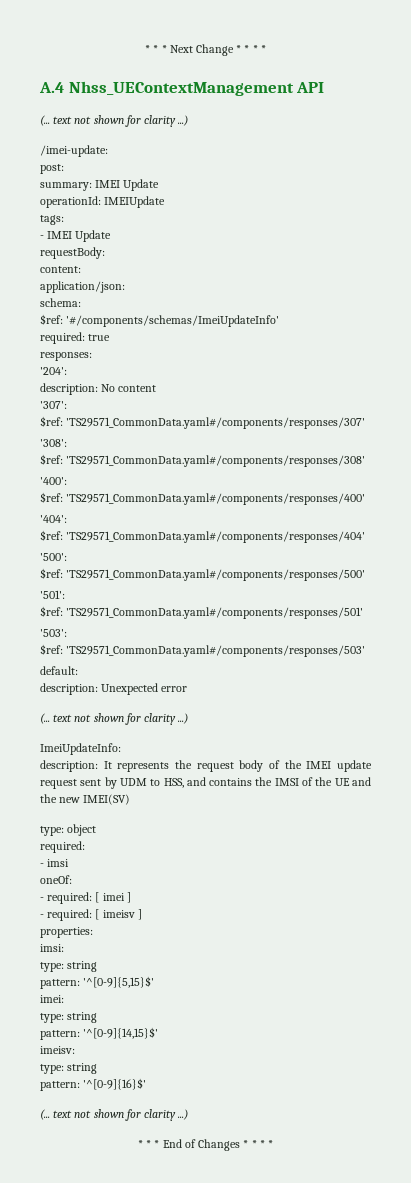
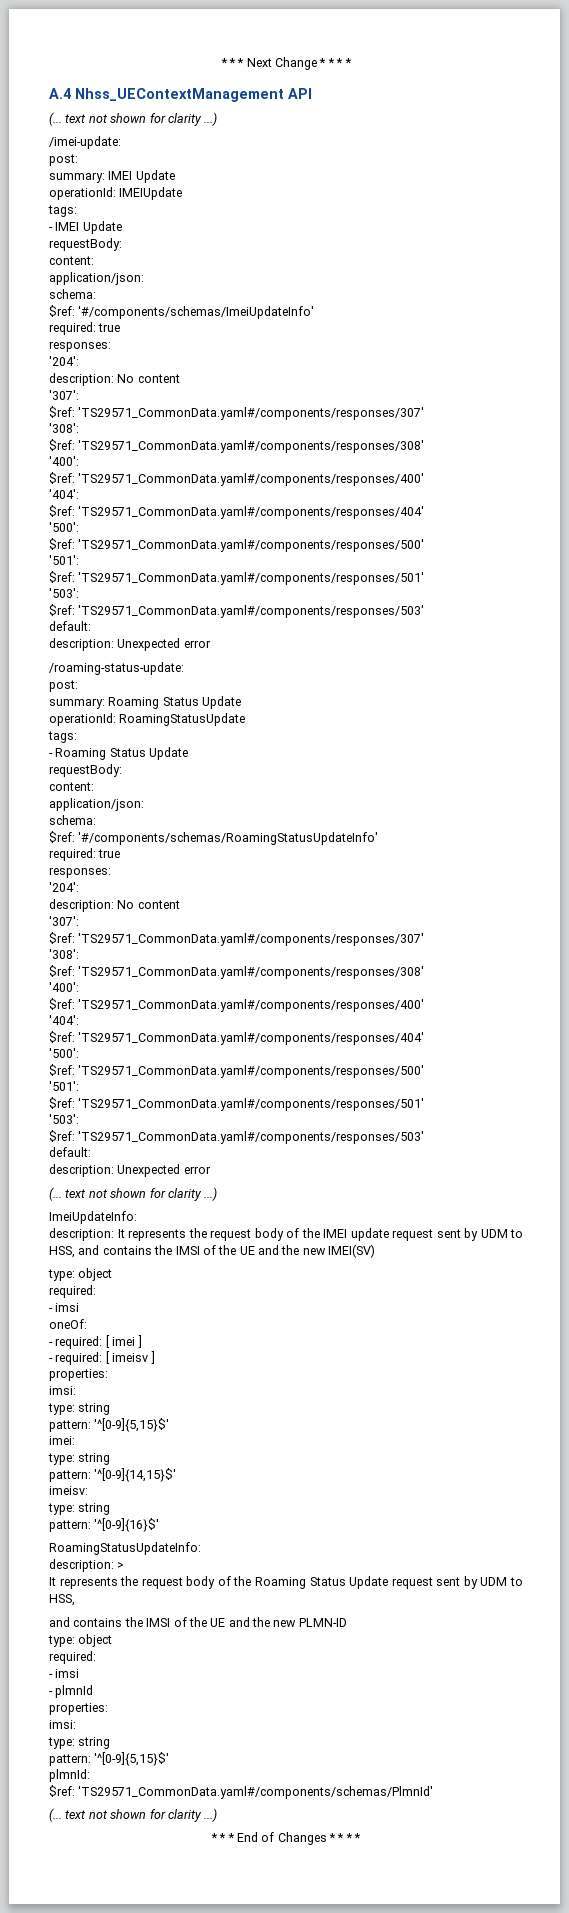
(188, 689) none -> [49,662,184,675] [49,680,78,692] [49,696,242,709] [49,713,246,726] [48,731,77,743] [49,747,189,760] [49,764,122,777] [49,782,94,791] [49,798,144,811] [49,815,96,825] [49,831,379,845] [49,848,121,861] [49,867,111,878] [49,882,79,892] [49,899,180,912] [49,916,79,926] [49,932,425,946] [49,949,79,959] [49,965,425,979] [49,982,79,992] [49,998,425,1012] [49,1015,79,1025] [49,1031,425,1045] [49,1048,79,1058] [49,1064,425,1078] [49,1081,79,1091] [49,1097,425,1111] [49,1114,79,1124] [49,1130,425,1144] [49,1147,91,1157] [49,1164,211,1177] // /roaming-status-update: // post: // summary: Roaming Status Update // operationId: RoamingStatusUpdate // tags: // - Roaming Status Update // requestBody: // content: // application/json: // schema: // $ref: '#/components/schemas/RoamingStatusUpdateInfo' // required: true // responses: // '204': // description: No content // '307': // $ref: 'TS29571_CommonData.yaml#/components/responses/307' // '308': // $ref: 'TS29571_CommonData.yaml#/components/responses/308' // '400': // $ref: 'TS29571_CommonData.yaml#/components/responses/400' // '404': // $ref: 'TS29571_CommonData.yaml#/components/responses/404' // '500': // $ref: 'TS29571_CommonData.yaml#/components/responses/500' // '501': // $ref: 'TS29571_CommonData.yaml#/components/responses/501' // '503': // $ref: 'TS29571_CommonData.yaml#/components/responses/503' // default: // description: Unexpected error
(147, 1084) none -> [49,1542,201,1555] [49,1559,125,1572] [49,1576,523,1589] [49,1594,75,1606] [49,1617,347,1627] [48,1634,113,1647] [49,1651,96,1664] [49,1669,80,1678] [49,1685,94,1698] [49,1703,108,1715] [49,1720,76,1729] [48,1737,111,1749] [49,1752,170,1766] [49,1769,90,1782] [49,1785,434,1799] // RoamingStatusUpdateInfo: // description: > // It represents the request body of the Roaming Status Update request sent by UDM to HSS, // and contains the IMSI of the UE and the new PLMN-ID // type: object // required: // - imsi // - plmnId // properties: // imsi: // type: string // pattern: '^[0-9]{5,15}$' // plmnId: // $ref: 'TS29571_CommonData.yaml#/components/schemas/PlmnId'

